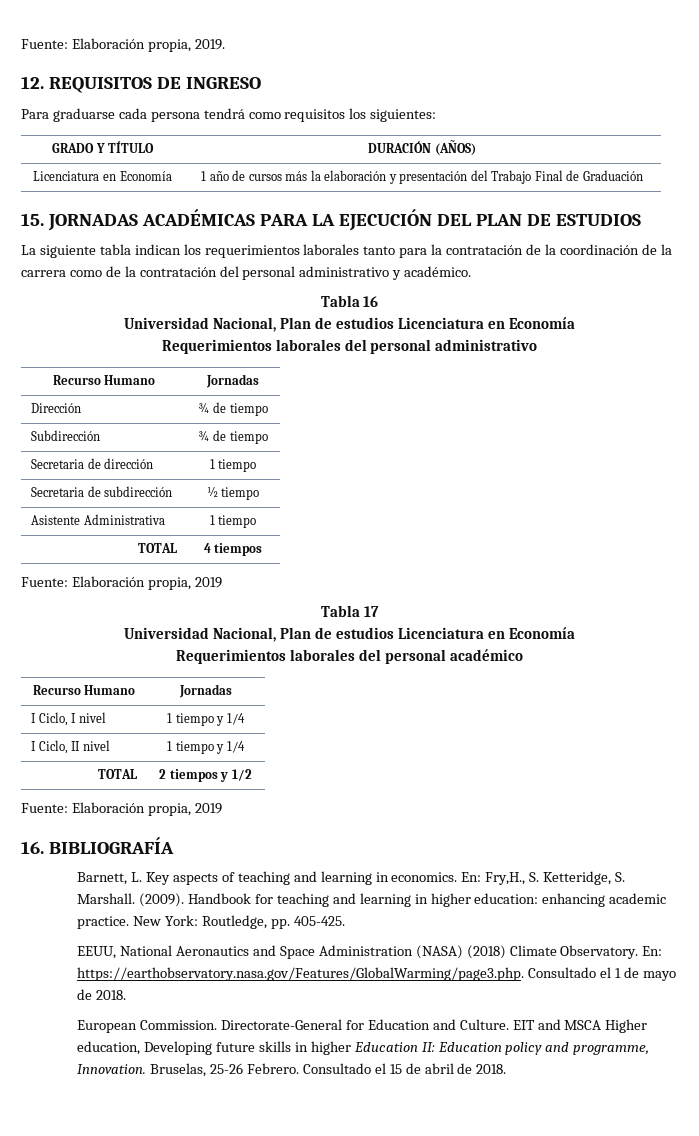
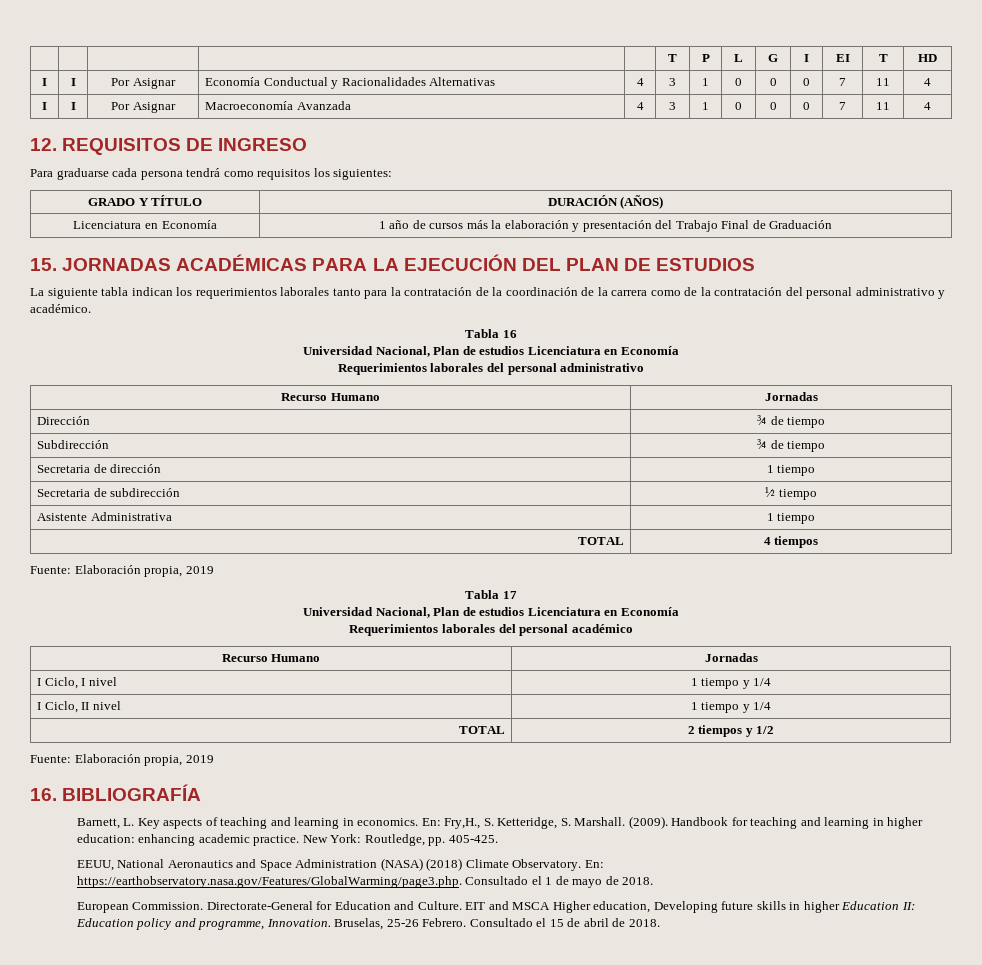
[21,38,225,52] Fuente: Elaboración propia, 2019. -> [668,54,677,62] [701,54,710,62] [734,54,743,62] [768,54,778,62] [804,54,809,62] [835,54,850,62] [878,54,888,62] [918,54,937,62] [42,78,47,86] [70,78,76,86] [111,78,176,89] [205,77,496,89] [636,78,644,86] [669,78,676,86] [702,78,709,86] [735,78,742,86] [769,78,777,86] [803,78,810,86] [839,78,846,86] [876,78,890,86] [924,78,931,86] [42,102,47,110] [70,102,76,110] [111,102,176,113] [205,101,351,110] [636,102,644,110] [669,102,676,110] [702,102,709,110] [735,102,742,110] [769,102,777,110] [803,102,810,110] [839,102,846,110] [876,102,890,110] [924,102,931,110] | | | | | T | P | L | G | I | EI | T | HD // I | I | Por Asignar | Economía Conductual y Racionalidades Alternativas | 4 | 3 | 1 | 0 | 0 | 0 | 7 | 11 | 4 // I | I | Por Asignar | Macroeconomía Avanzada | 4 | 3 | 1 | 0 | 0 | 0 | 7 | 11 | 4

